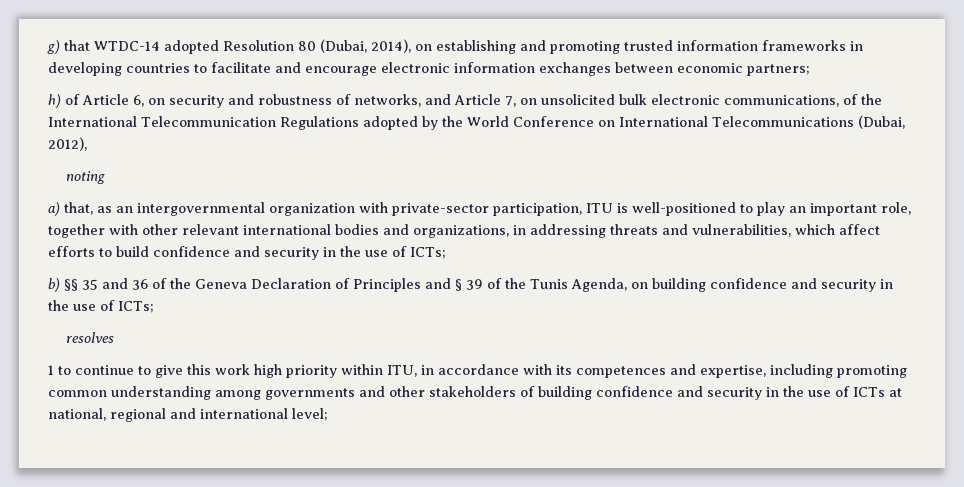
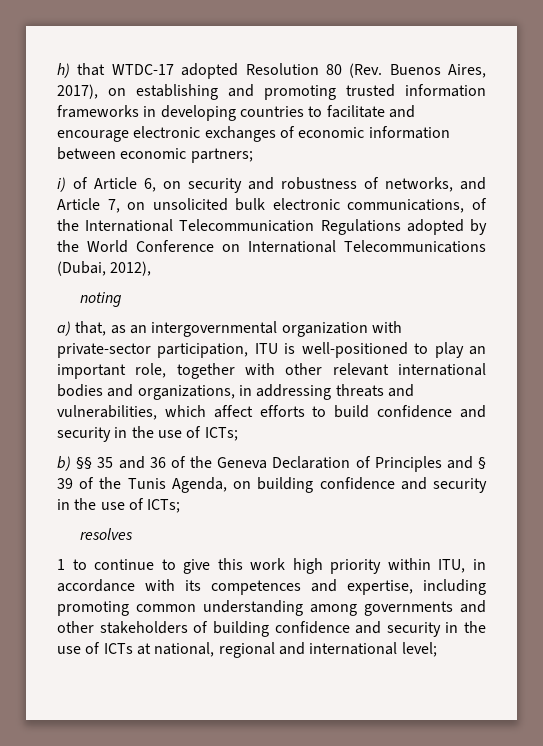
[47,39,411,54] g) that WTDC-14 adopted Resolution 80 (Dubai, 2014), -> [57,63,486,79] [57,84,98,99] h) that WTDC-17 adopted Resolution 80 (Rev. Buenos Aires, 2017),
[454,62,611,76] information exchanges -> [204,126,450,142] exchanges of economic information
[48,94,61,108] h) -> [57,177,66,192] i)

